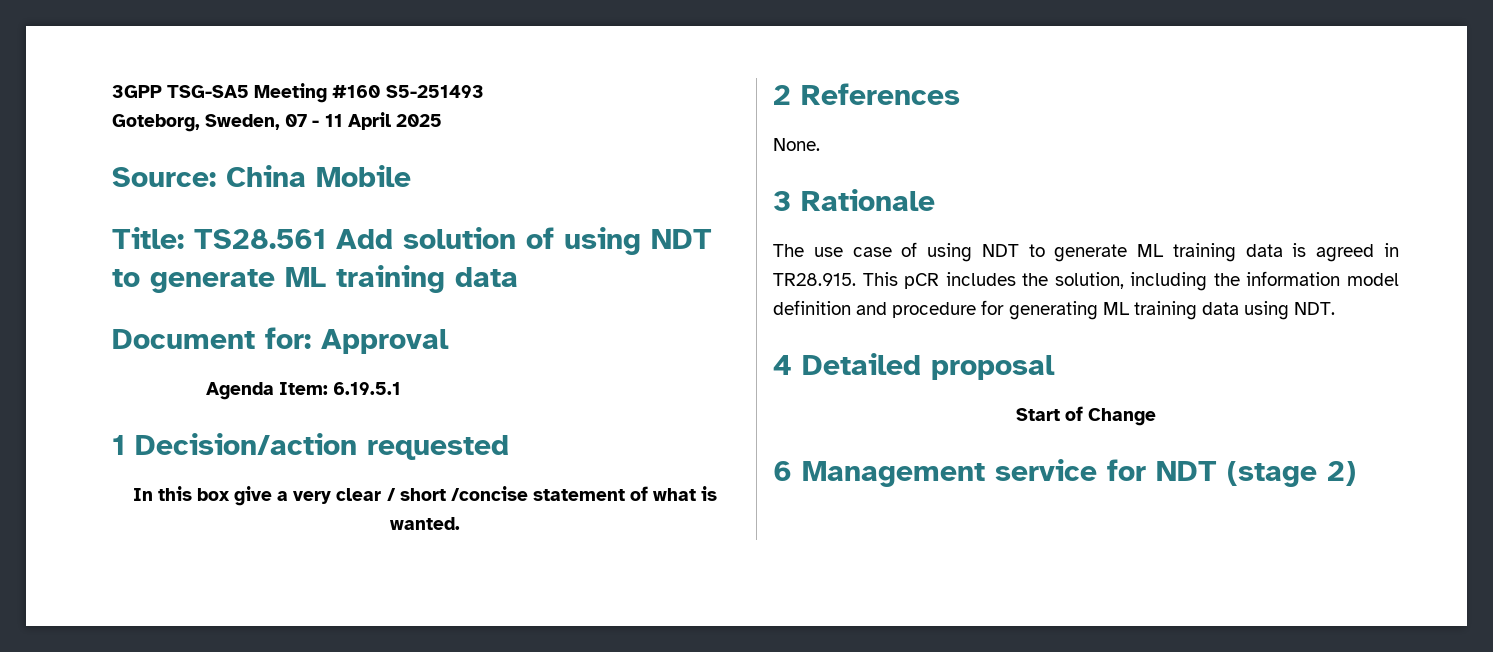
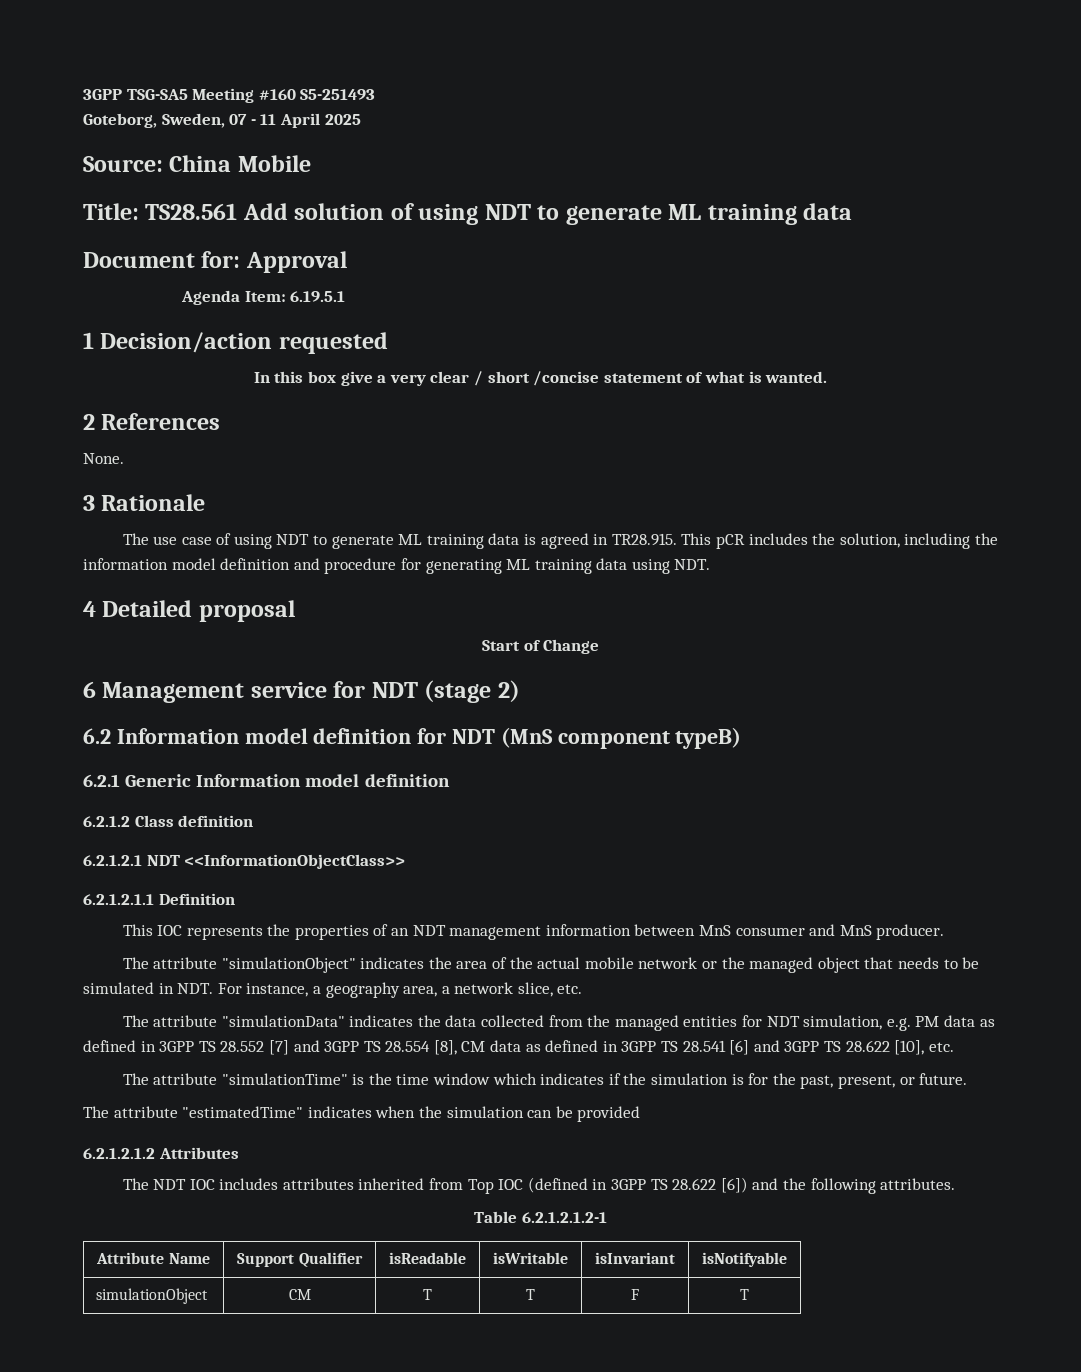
(1356, 473) none -> [83,727,742,749] [83,774,450,787] [83,815,254,827] [83,854,406,869] [83,893,235,905] [122,924,945,940] [122,957,980,973] [83,982,583,998] [122,1015,995,1031] [83,1040,954,1055] [122,1073,968,1089] [83,1106,641,1122] [83,1147,239,1159] [122,1177,956,1194] [474,1211,607,1223] [96,1252,210,1264] [237,1252,363,1267] [389,1252,466,1264] [493,1252,568,1264] [595,1252,675,1264] [702,1252,787,1267] [95,1288,208,1304] [288,1289,311,1300] [423,1289,432,1300] [526,1289,535,1300] [631,1289,639,1300] [740,1289,749,1300] // 6.2 Information model definition for NDT (MnS component typeB) // 6.2.1 Generic Information model definition // 6.2.1.2 Class definition // 6.2.1.2.1 NDT <<InformationObjectClass>> // 6.2.1.2.1.1 Definition // This IOC represents the properties of an NDT management information between MnS consumer and MnS producer. // The attribute "simulationObject" indicates the area of the actual mobile network or the managed object that needs to be simulated in NDT. For instance, a geography area, a network slice, etc. // The attribute "simulationData" indicates the data collected from the managed entities for NDT simulation, e.g. PM data as defined in 3GPP TS 28.552 [7] and 3GPP TS 28.554 [8], CM data as defined in 3GPP TS 28.541 [6] and 3GPP TS 28.622 [10], etc. // The attribute "simulationTime" is the time window which indicates if the simulation is for the past, present, or future. // The attribute "estimatedTime" indicates when the simulation can be provided // 6.2.1.2.1.2 Attributes // The NDT IOC includes attributes inherited from Top IOC (defined in 3GPP TS 28.622 [6]) and the following attributes. // Table 6.2.1.2.1.2-1 // Attribute Name | Support Qualifier | isReadable | isWritable | isInvariant | isNotifyable // simulationObject | CM | T | T | F | T

